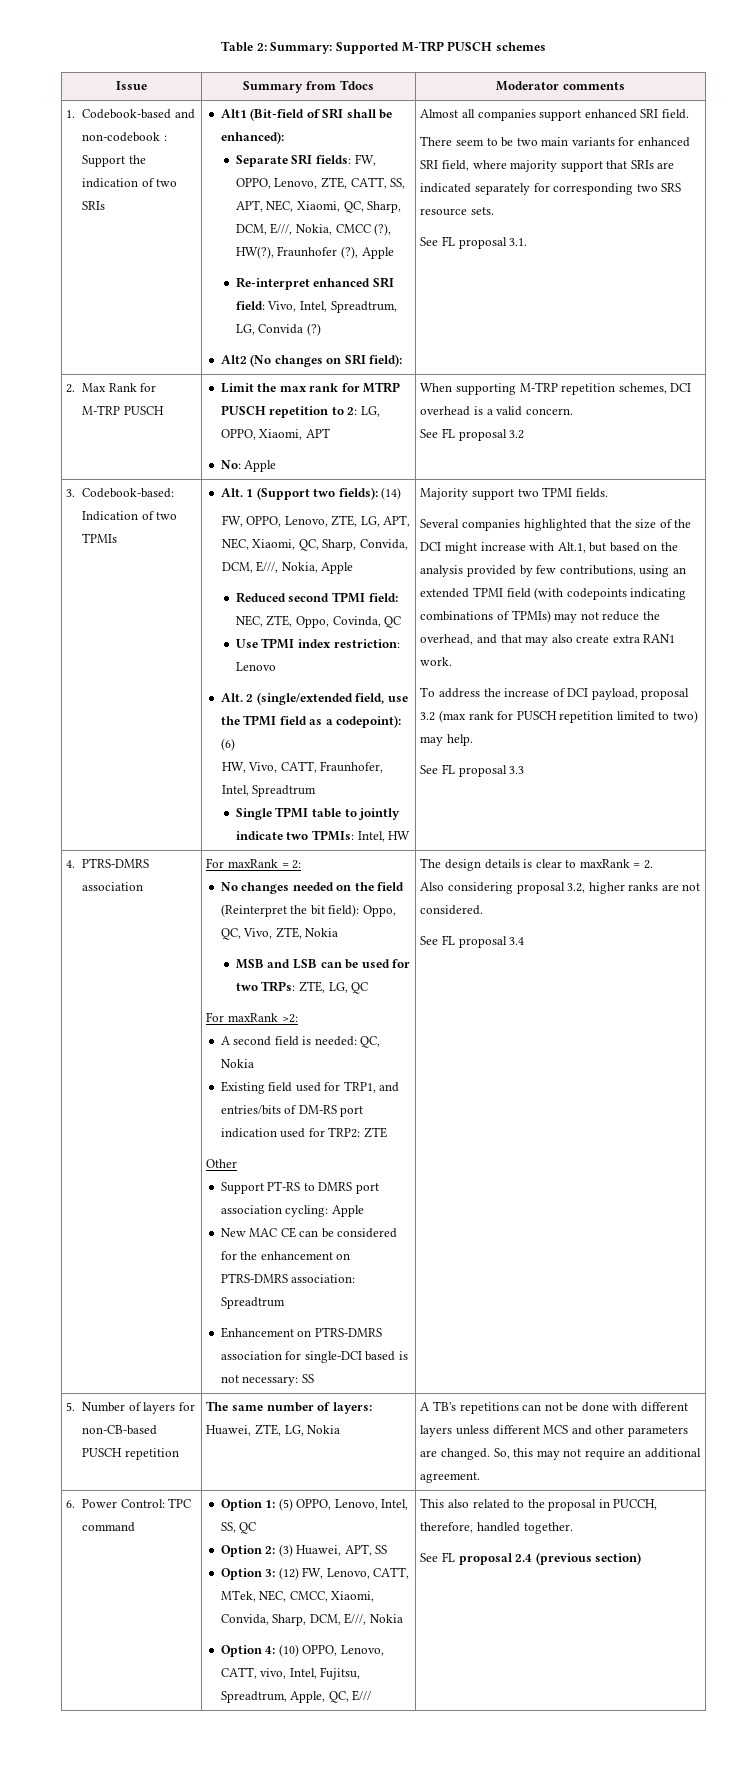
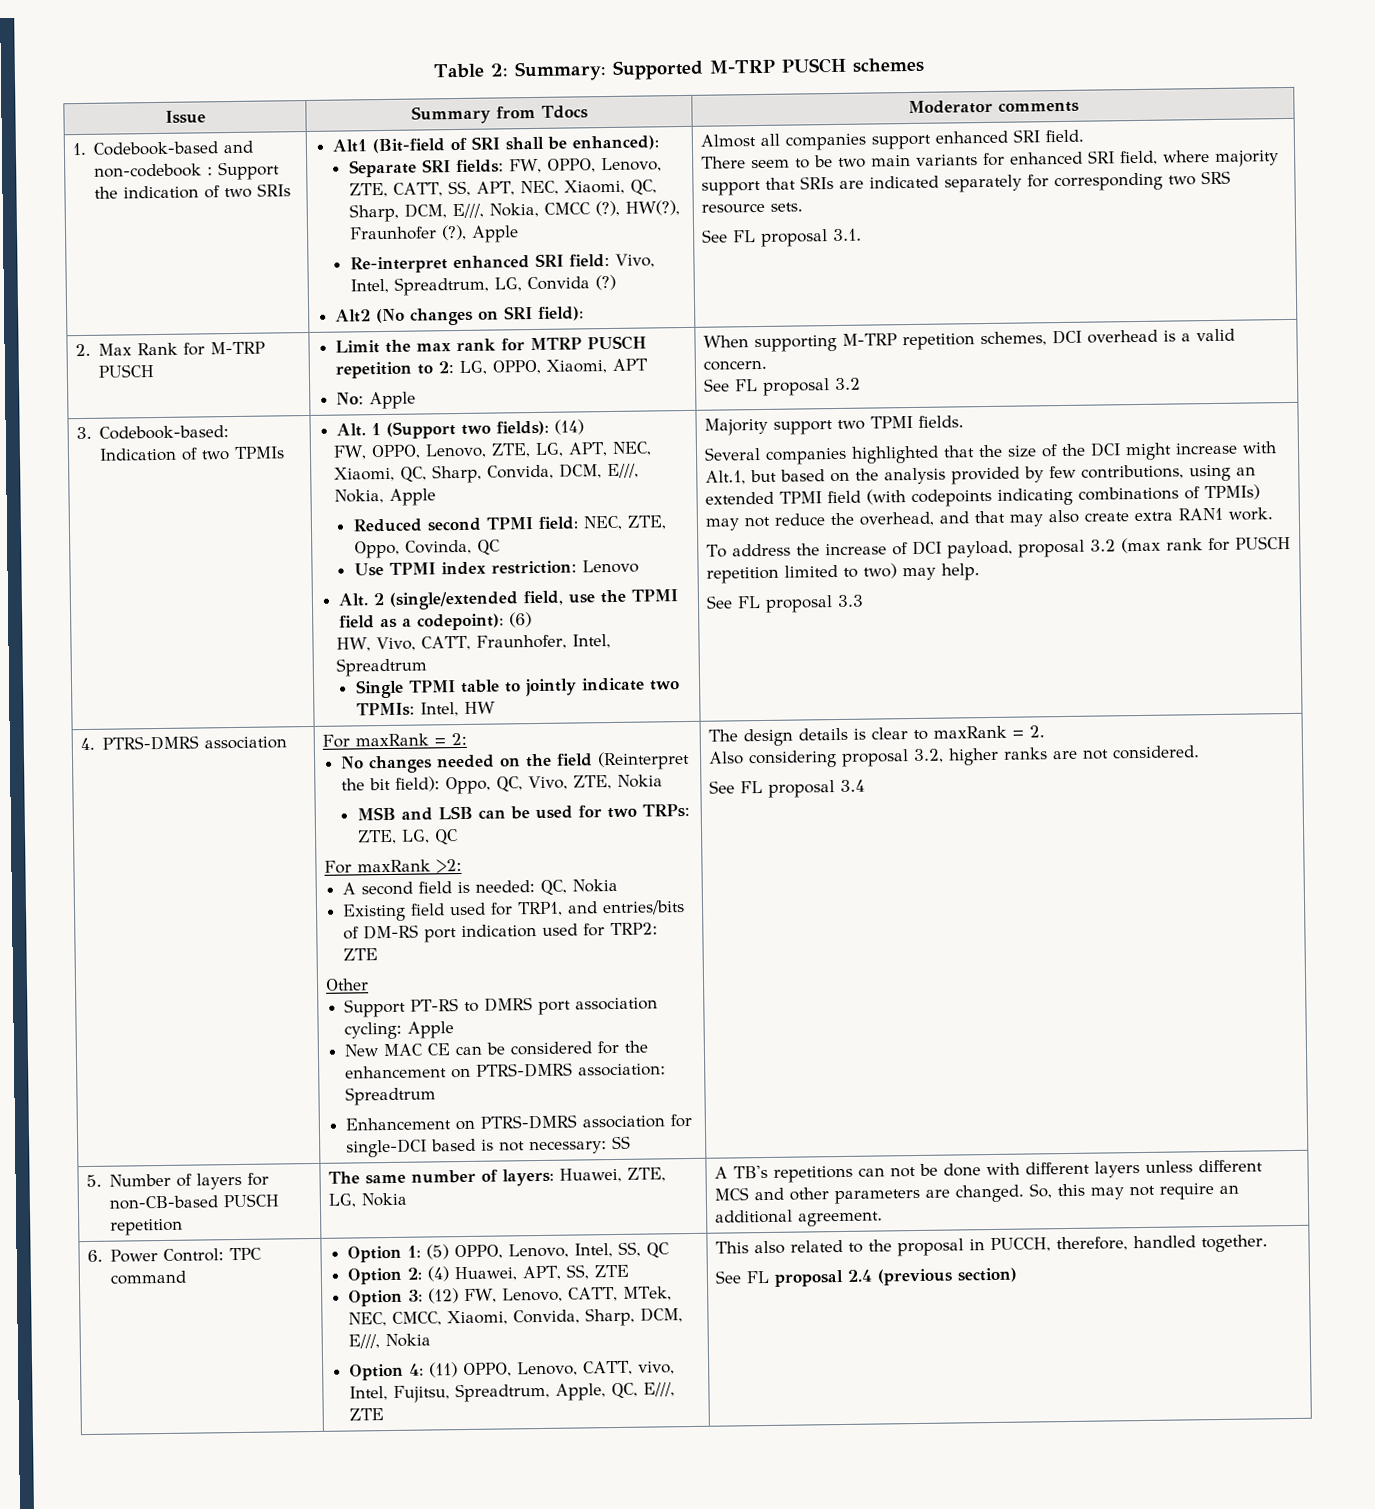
[278,1544,293,1557] (3) -> [427,1266,450,1282] (4)
[375,1545,388,1554] SS -> [566,1264,630,1280] SS, ZTE
[278,1644,299,1657] (10) -> [429,1362,459,1378] (11)
[352,1690,372,1701] E/// -> [643,1382,676,1397] [349,1408,385,1421] E///, ZTE

